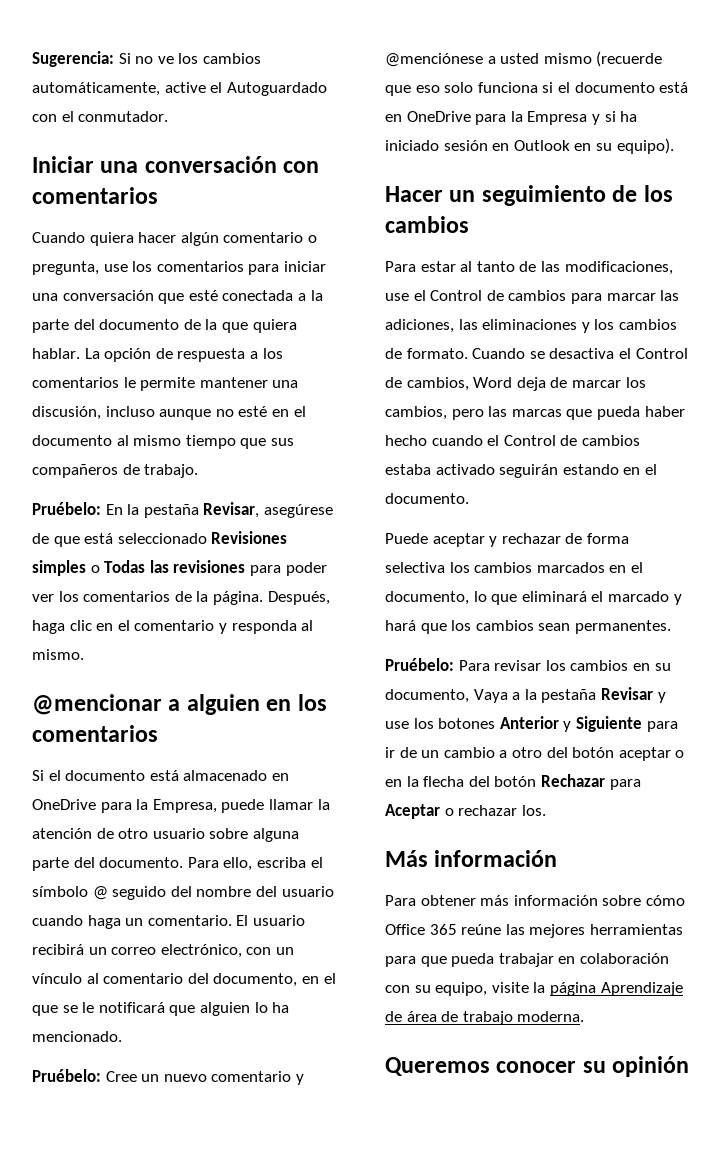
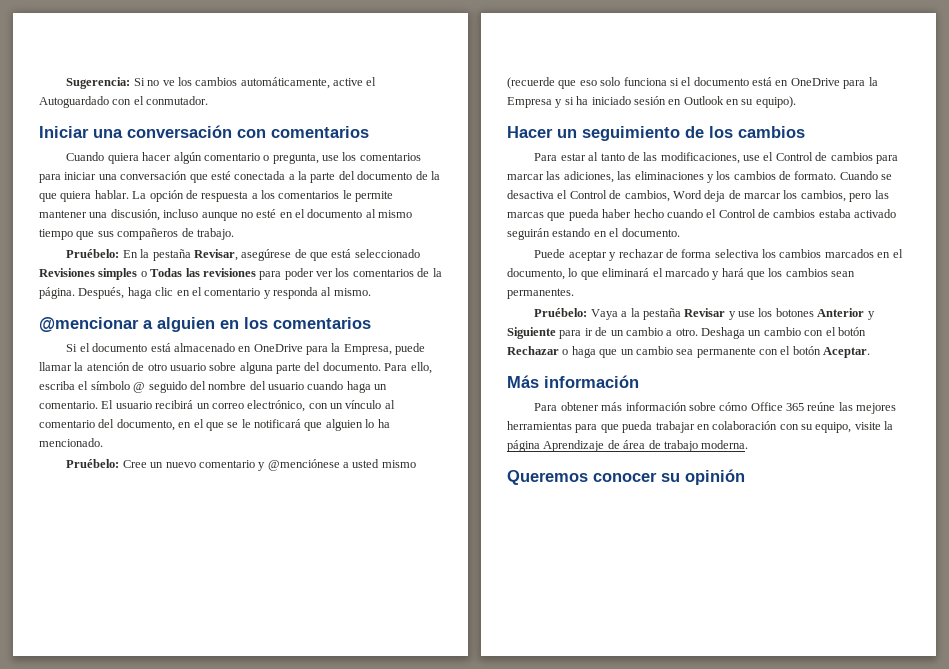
[458,660,671,671] [385,689,469,703] Para revisar los cambios en su documento, -> (588, 312) none
[511,747,685,761] [385,774,641,790] [385,804,546,819] otro del botón aceptar o en la flecha del botón Rechazar para Aceptar o rechazar los. -> [675,327,866,339] [507,346,871,358] otro. Deshaga un cambio con el botón Rechazar o haga que un cambio sea permanente con el botón Aceptar.

